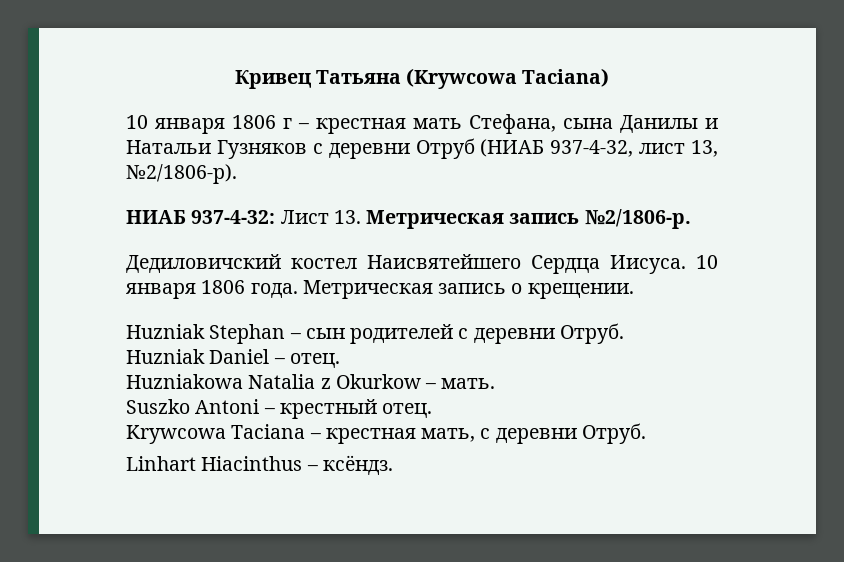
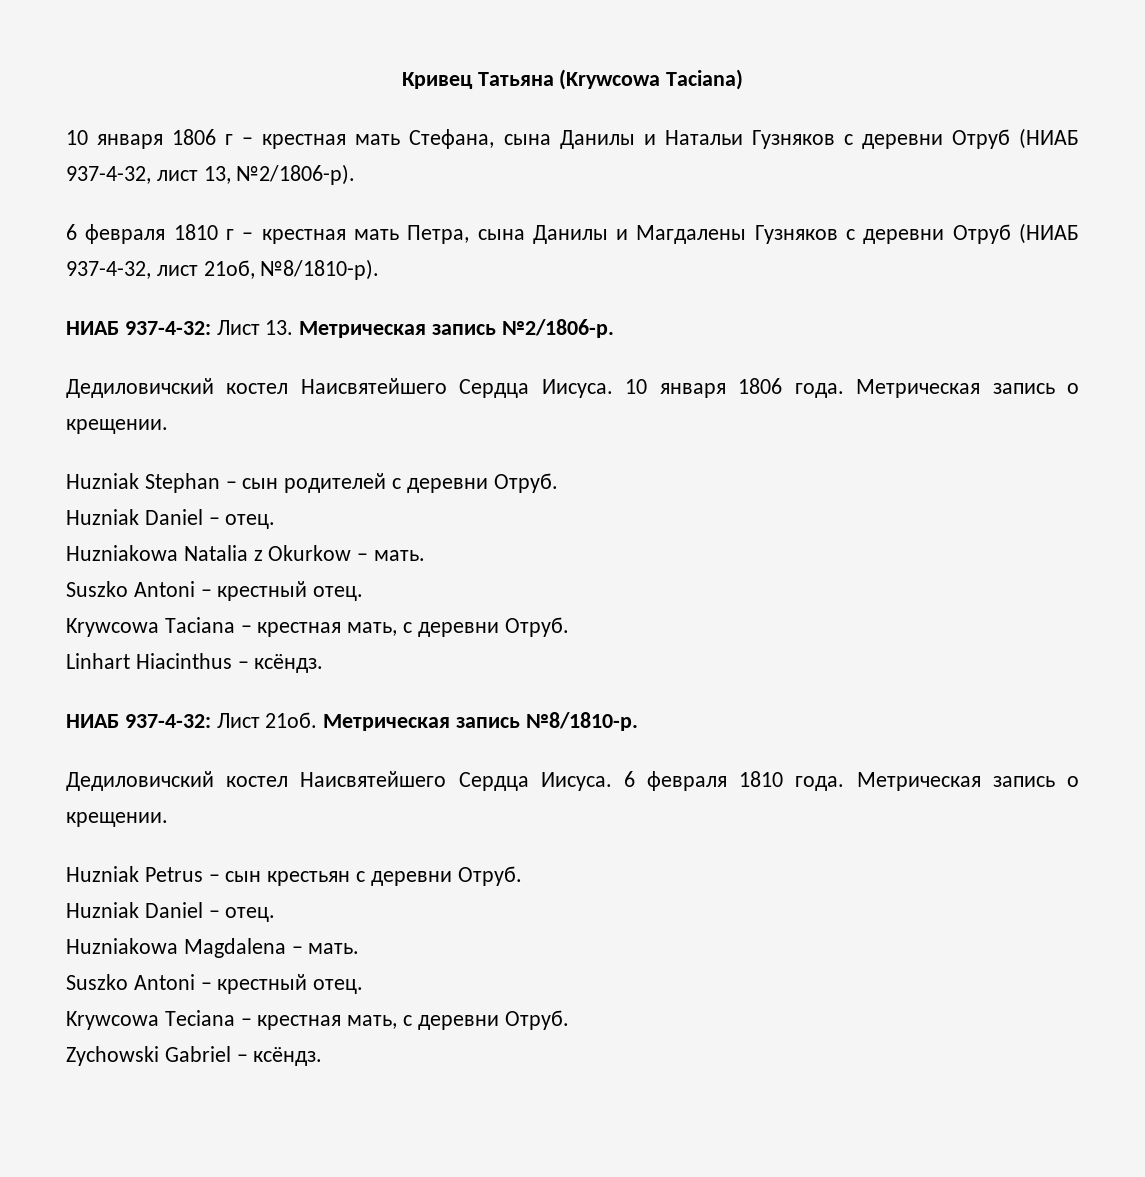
(237, 174) none -> [66,223,1079,244] [66,259,380,280] // 6 февраля 1810 г – крестная мать Петра, сына Данилы и Магдалены Гузняков с деревни Отруб (НИАБ 937-4-32, лист 21об, №8/1810-р).
(393, 465) none -> [66,712,638,731] [66,771,1079,791] [66,812,168,827] [66,866,522,886] [66,902,276,922] [66,938,360,958] [66,974,364,994] [66,1010,569,1030] [66,1046,323,1066] // НИАБ 937-4-32: Лист 21об. Метрическая запись №8/1810-р. // Дедиловичский костел Наисвятейшего Сердца Иисуса. 6 февраля 1810 года. Метрическая запись о крещении. // Huzniak Petrus – сын крестьян с деревни Отруб. // Huzniak Daniel – отец. // Huzniakowa Magdalena – мать. // Suszko Antoni – крестный отец. // Krywcowa Teciana – крестная мать, с деревни Отруб. // Zychowski Gabriel – ксёндз.

